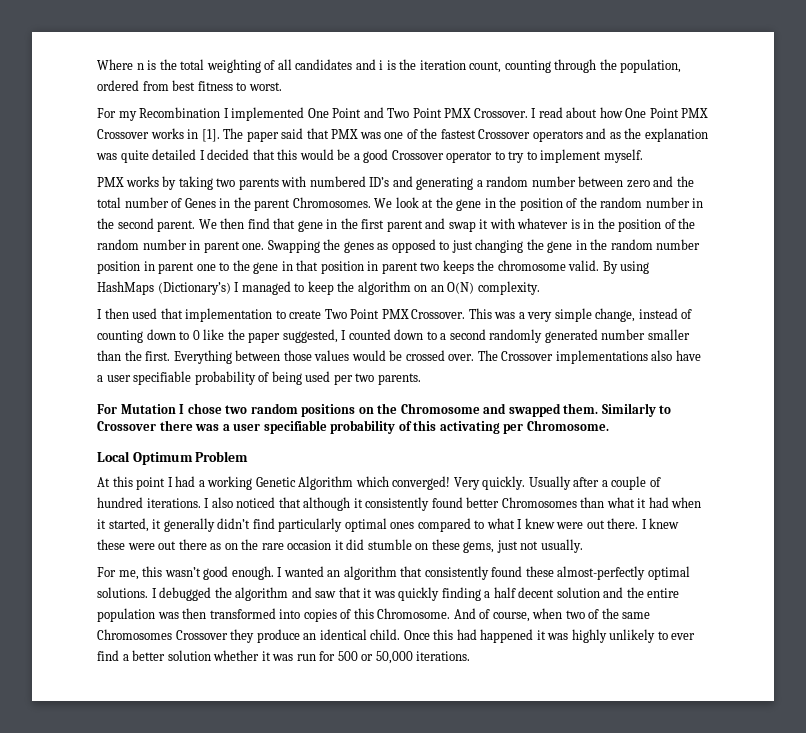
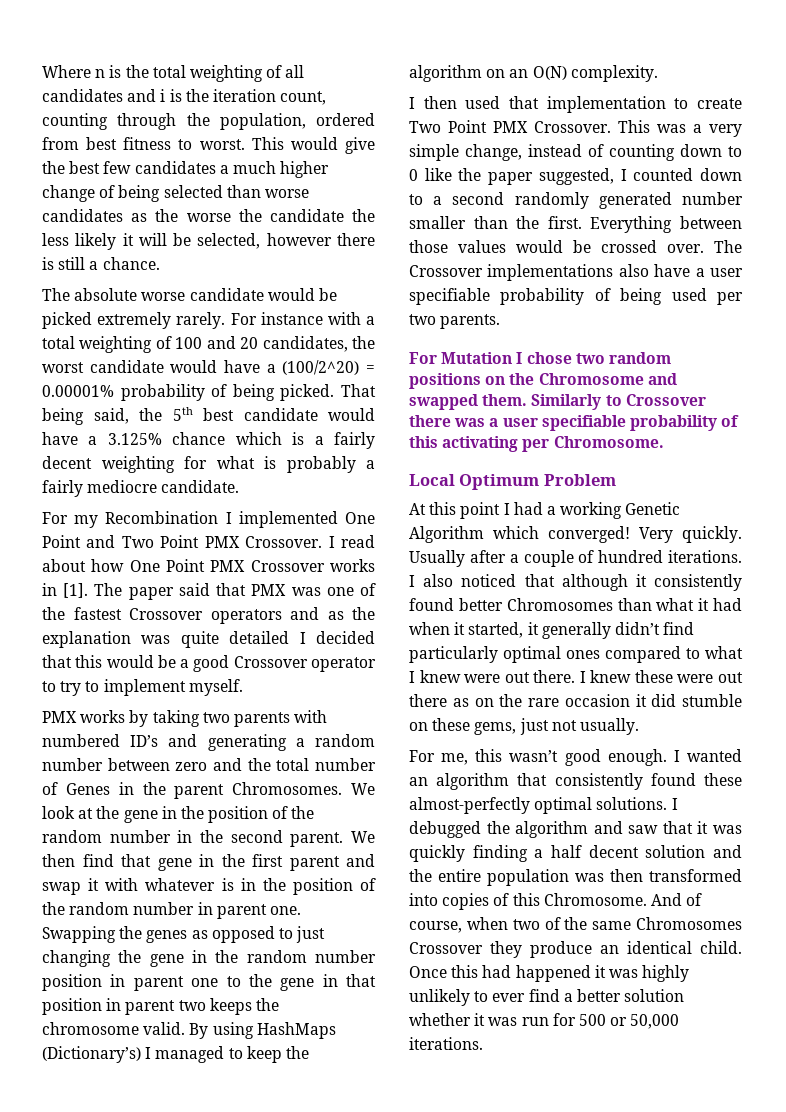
(282, 86) none -> [251,137,375,154] [42,161,330,178] [42,185,309,202] [42,209,375,222] [42,233,375,250] [42,257,160,270] [42,288,337,301] [42,312,375,329] [42,336,375,353] [42,360,375,375] [42,384,376,401] [42,407,375,425] [42,432,375,449] [42,456,375,473] [42,480,240,497] This would give the best few candidates a much higher change of being selected than worse candidates as the worse the candidate the less likely it will be selected, however there is still a chance. // The absolute worse candidate would be picked extremely rarely. For instance with a total weighting of 100 and 20 candidates, the worst candidate would have a (100/2^20) = 0.00001% probability of being picked. That being said, the 5th best candidate would have a 3.125% chance which is a fairly decent weighting for what is probably a fairly mediocre candidate.

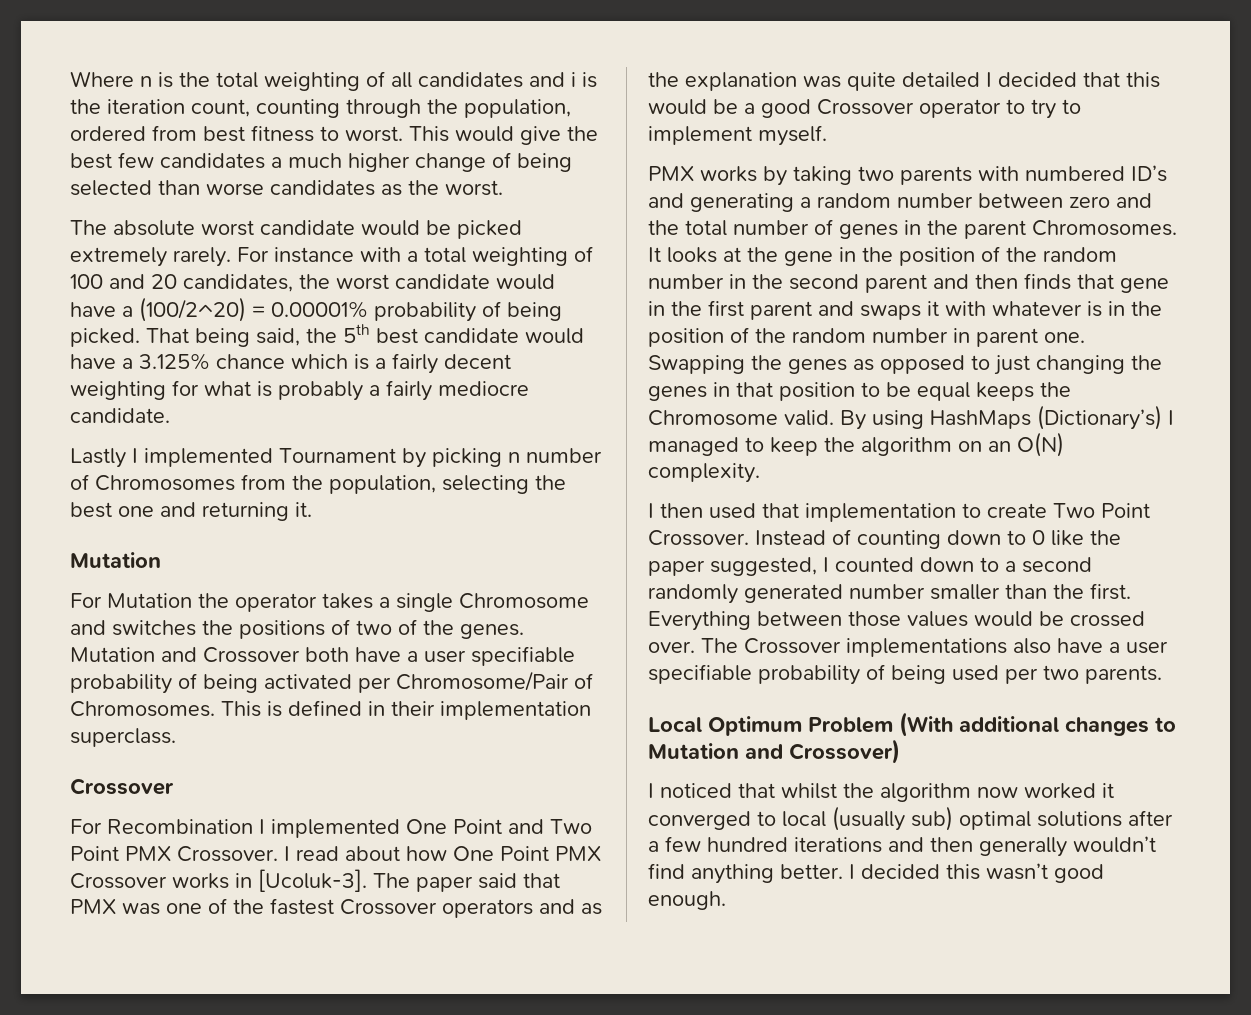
[186,209,375,222] [42,233,375,250] [42,257,160,270] worse the candidate the less likely it will be selected, however there is still a chance. -> [445,180,503,196] worst.
[141,292,186,301] worse -> [201,220,254,236] worst
[42,512,99,528] For my -> [70,448,602,468] [70,474,566,494] [70,502,312,521] [70,552,161,568] [70,593,589,612] [70,619,524,639] [70,646,575,666] [70,671,593,694] [70,700,591,720] [70,728,176,747] [70,778,174,795] [70,819,102,834] Lastly I implemented Tournament by picking n number of Chromosomes from the population, selecting the best one and returning it. // Mutation // For Mutation the operator takes a single Chromosome and switches the positions of two of the genes. Mutation and Crossover both have a user specifiable probability of being activated per Chromosome/Pair of Chromosomes. This is defined in their implementation superclass. // Crossover // For
[63,583,89,598] [1]. -> [258,869,367,892] [Ucoluk-3].
[65,783,110,795] Genes -> [839,224,898,239] genes
[350,783,375,795] [42,806,75,819] We look -> [648,247,717,263] It looks
[290,831,375,847] [42,854,114,867] parent. We then find -> [865,273,1071,293] parent and then finds
[42,882,81,895] swap -> [860,305,921,320] swaps
[149,950,376,967] [42,974,376,991] [42,998,206,1015] gene in the random number position in parent one to the gene in that position in parent two -> [648,382,970,401] genes in that position to be equal
[42,1022,139,1035] chromosome -> [648,410,778,426] Chromosome
[493,120,742,137] [409,144,582,161] PMX Crossover. This was a very simple change, instead -> [648,530,826,546] Crossover. Instead
[409,352,671,364] [409,373,677,389] [409,394,706,410] [409,415,740,431] [409,436,664,452] [409,474,616,490] [409,502,681,519] [409,526,742,543] [409,550,742,567] [409,574,742,591] [409,598,742,611] [409,622,695,639] [409,646,743,663] [409,670,743,683] [409,694,742,707] [409,718,639,735] [409,749,742,766] [409,773,742,790] [409,797,678,814] [409,821,742,838] [409,845,742,862] [409,869,742,886] [409,893,703,910] [409,917,742,933] [409,941,742,958] [409,965,690,982] [409,989,685,1006] [409,1013,680,1029] [409,1037,483,1050] For Mutation I chose two random positions on the Chromosome and swapped them. Similarly to Crossover there was a user specifiable probability of this activating per Chromosome. // Local Optimum Problem // At this point I had a working Genetic Algorithm which converged! Very quickly. Usually after a couple of hundred iterations. I also noticed that although it consistently found better Chromosomes than what it had when it started, it generally didn’t find particularly optimal ones compared to what I knew were out there. I knew these were out there as on the rare occasion it did stumble on these gems, just not usually. // For me, this wasn’t good enough. I wanted an algorithm that consistently found these almost-perfectly optimal solutions. I debugged the algorithm and saw that it was quickly finding a half decent solution and the entire population was then transformed into copies of this Chromosome. And of course, when two of the same Chromosomes Crossover they produce an identical child. Once this had happened it was highly unlikely to ever find a better solution whether it was run for 500 or 50,000 iterations. -> [648,712,1176,737] [648,739,900,764] [648,783,1114,802] [648,806,1173,831] [648,836,1156,857] [648,863,1104,884] [648,891,726,910] Local Optimum Problem (With additional changes to Mutation and Crossover) // I noticed that whilst the algorithm now worked it converged to local (usually sub) optimal solutions after a few hundred iterations and then generally wouldn’t find anything better. I decided this wasn’t good enough.

